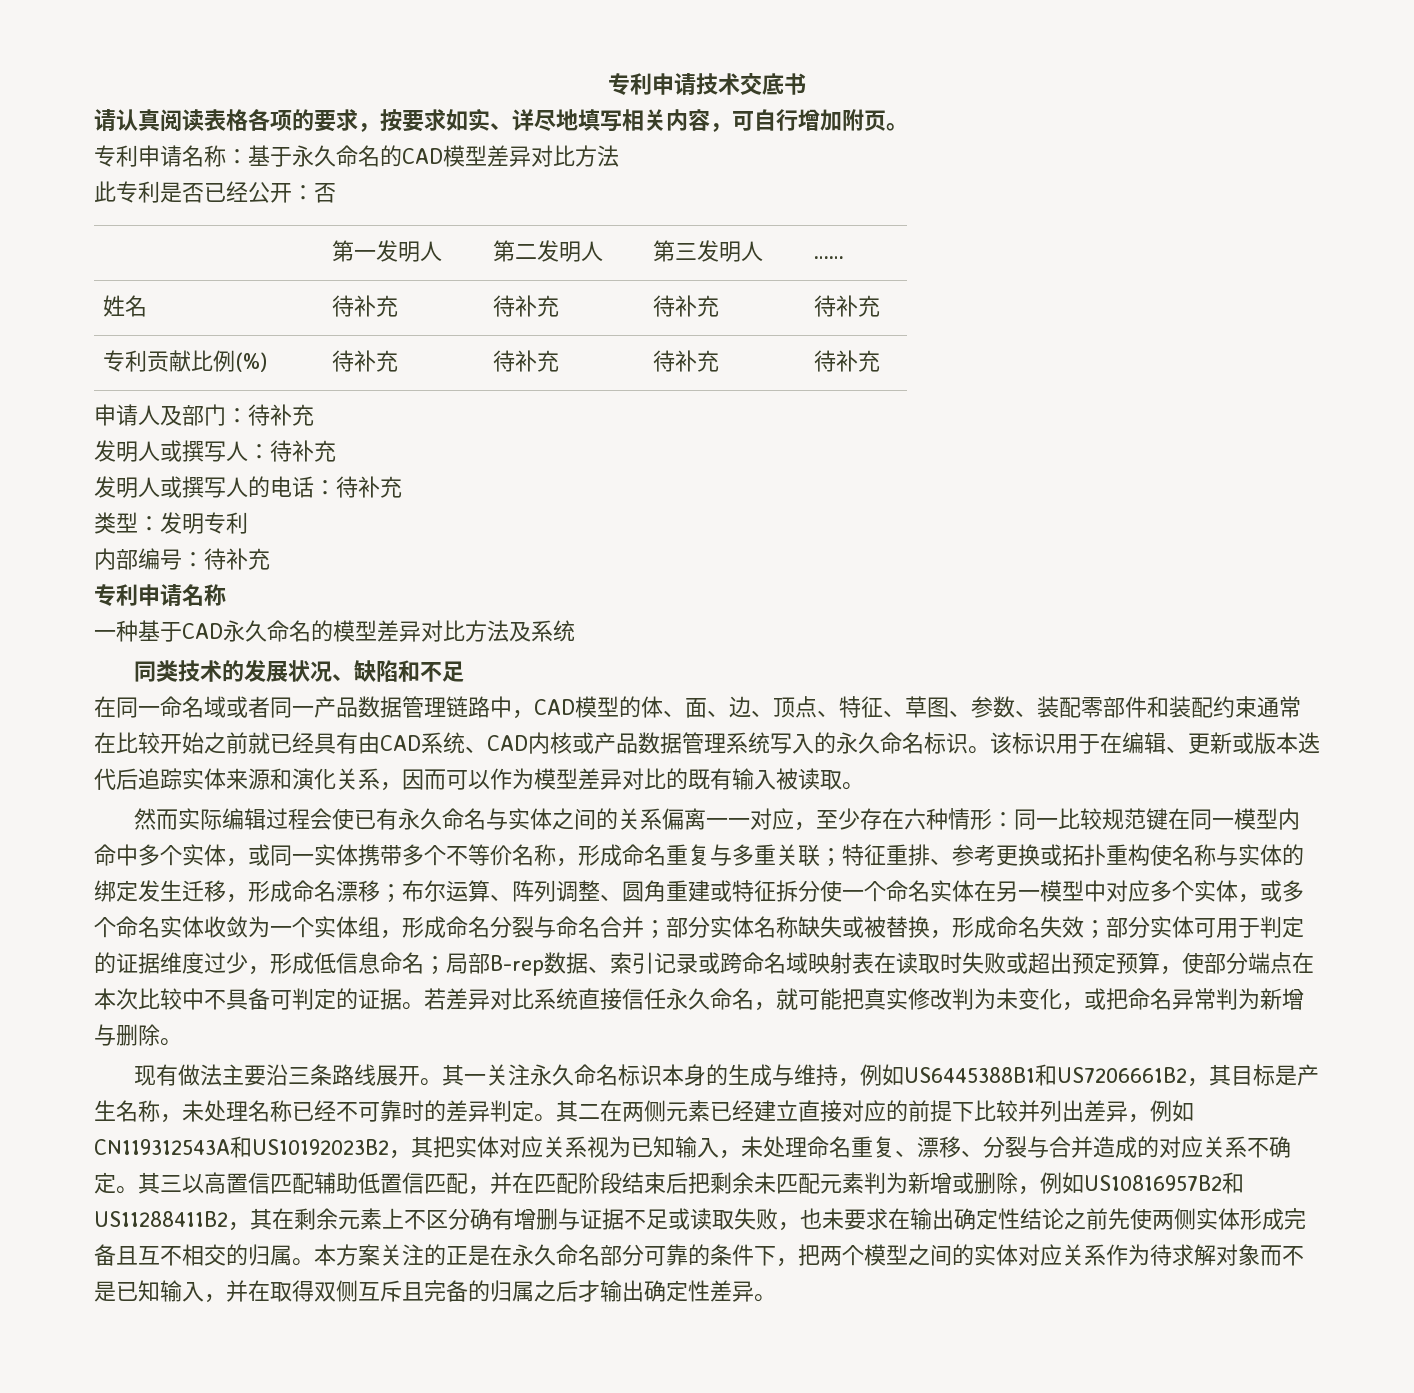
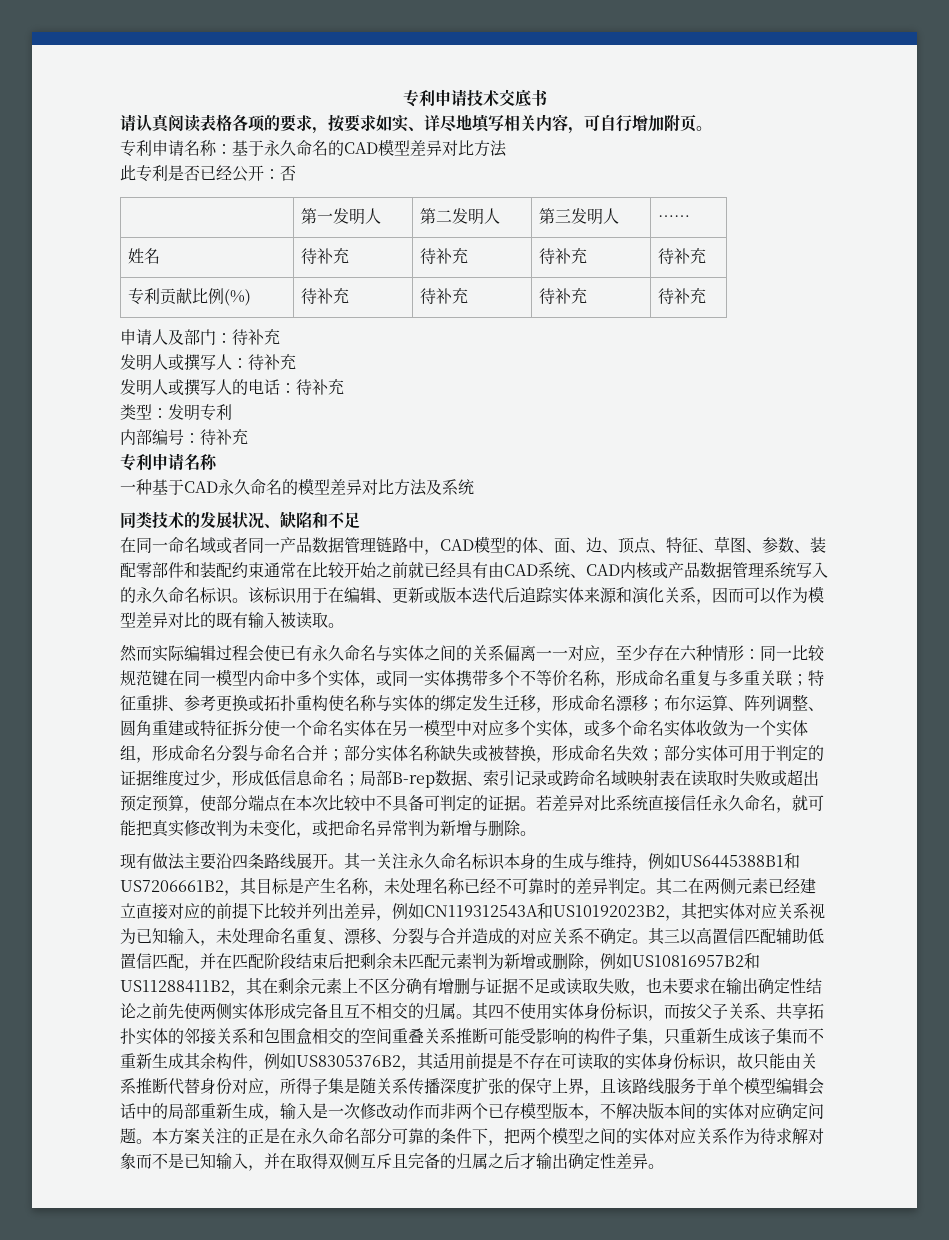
[287,1067,310,1084] 三 -> [232,854,248,869] 四
(314, 1262) none -> [472,1003,824,1021] [120,1027,824,1046] [120,1052,817,1071] [120,1077,824,1096] [120,1102,824,1121] [120,1128,152,1144] 其四不使用实体身份标识，而按父子关系、共享拓扑实体的邻接关系和包围盒相交的空间重叠关系推断可能受影响的构件子集，只重新生成该子集而不重新生成其余构件，例如US8305376B2，其适用前提是不存在可读取的实体身份标识，故只能由关系推断代替身份对应，所得子集是随关系传播深度扩张的保守上界，且该路线服务于单个模型编辑会话中的局部重新生成，输入是一次修改动作而非两个已存模型版本，不解决版本间的实体对应确定问题。

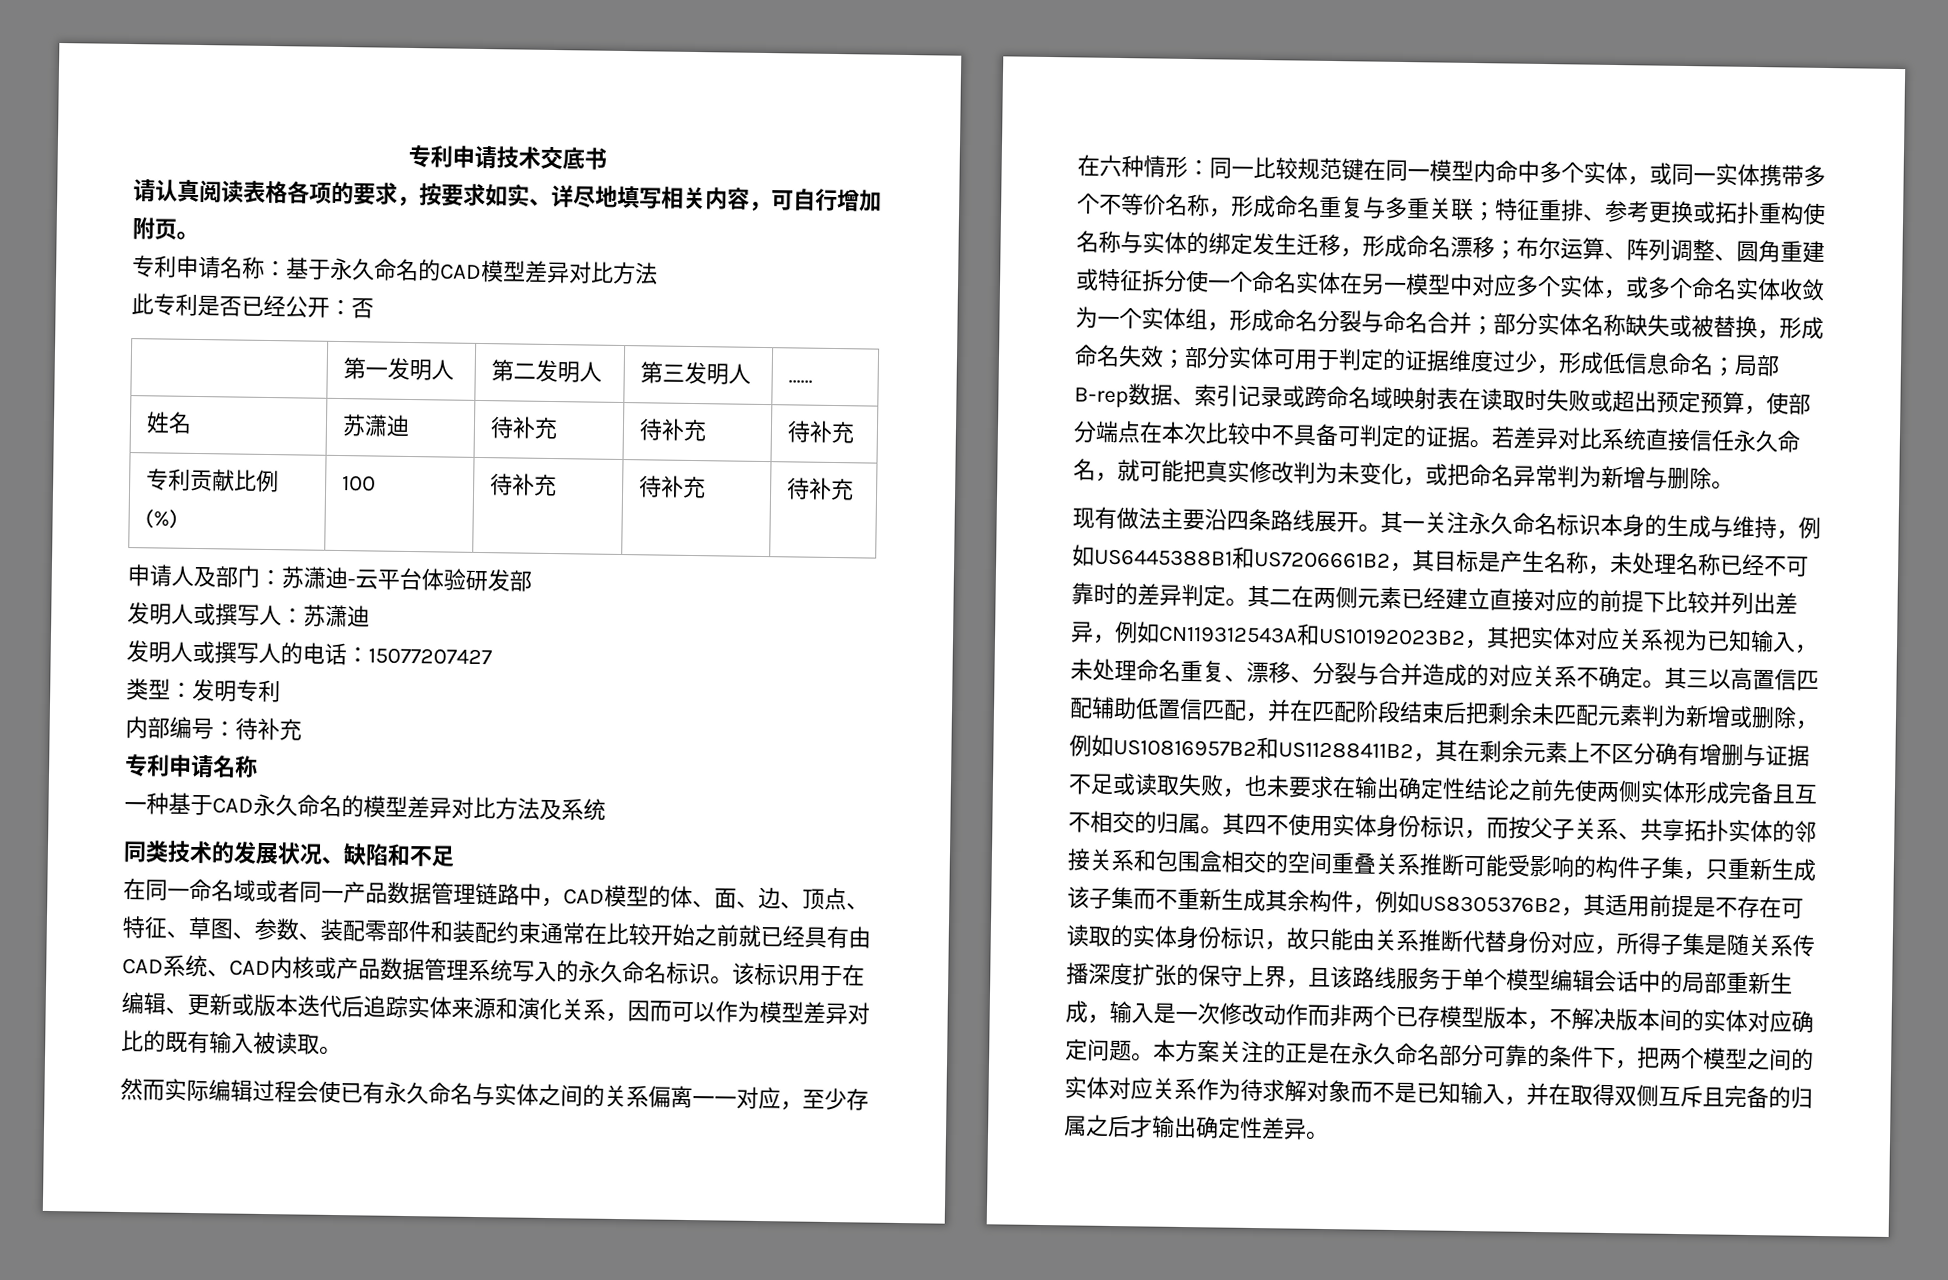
[300,248,349,264] 待补充 -> [342,414,411,438] 苏潇迪
[300,288,349,304] 待补充 -> [342,475,377,492] 100
[232,329,280,345] 待补充 -> [281,566,532,592] 苏潇迪-云平台体验研发部
[248,354,296,370] 待补充 -> [303,604,370,628] 苏潇迪
[296,379,344,395] 待补充 -> [368,647,492,666] 15077207427

